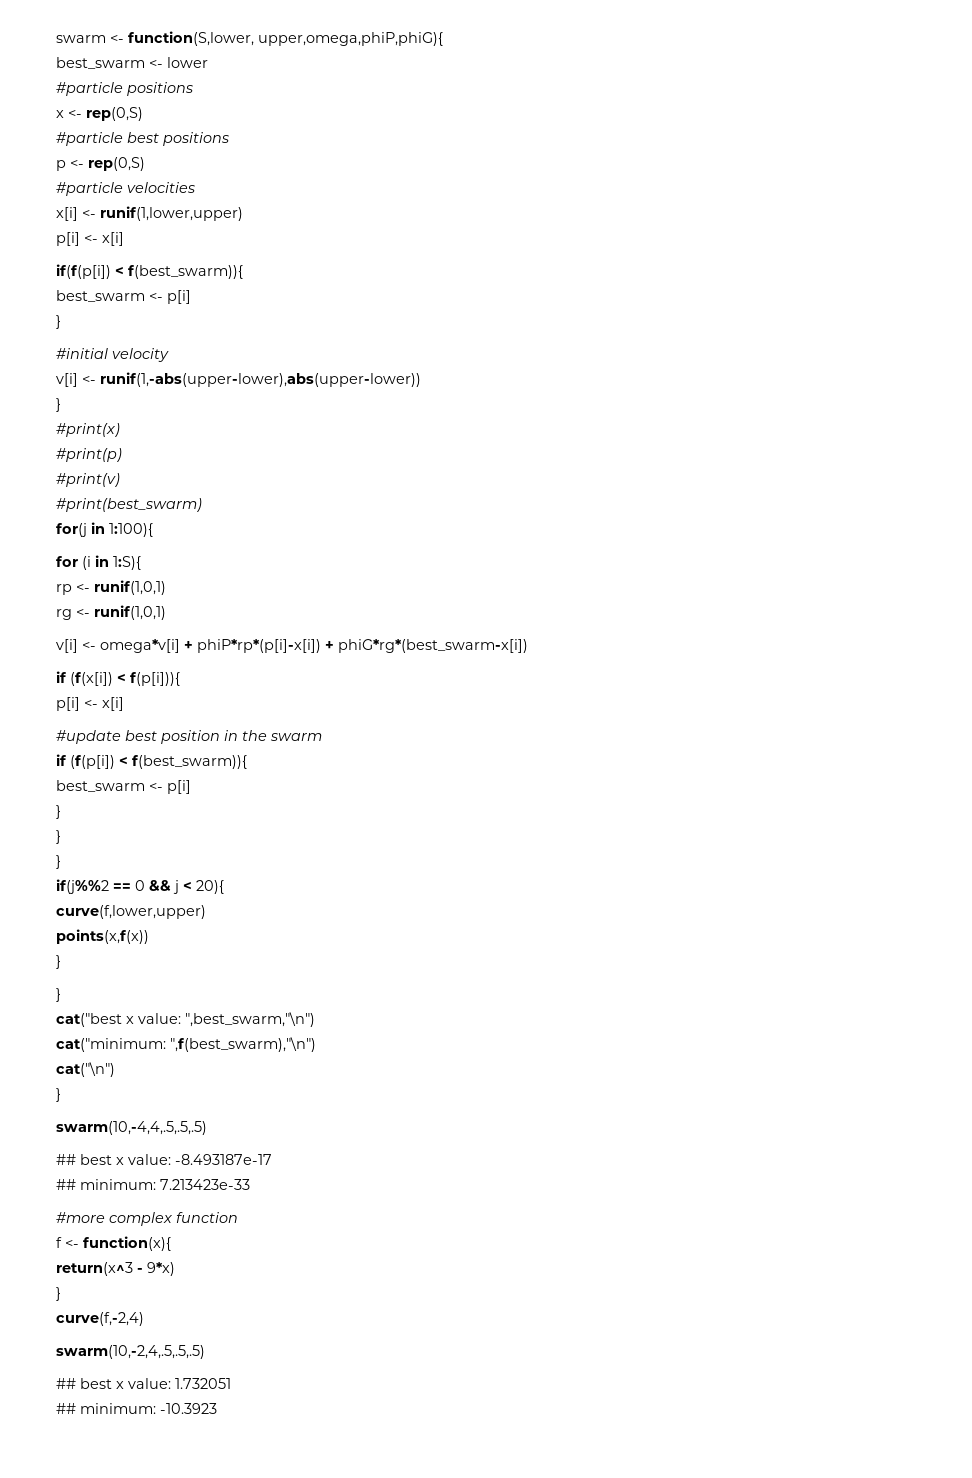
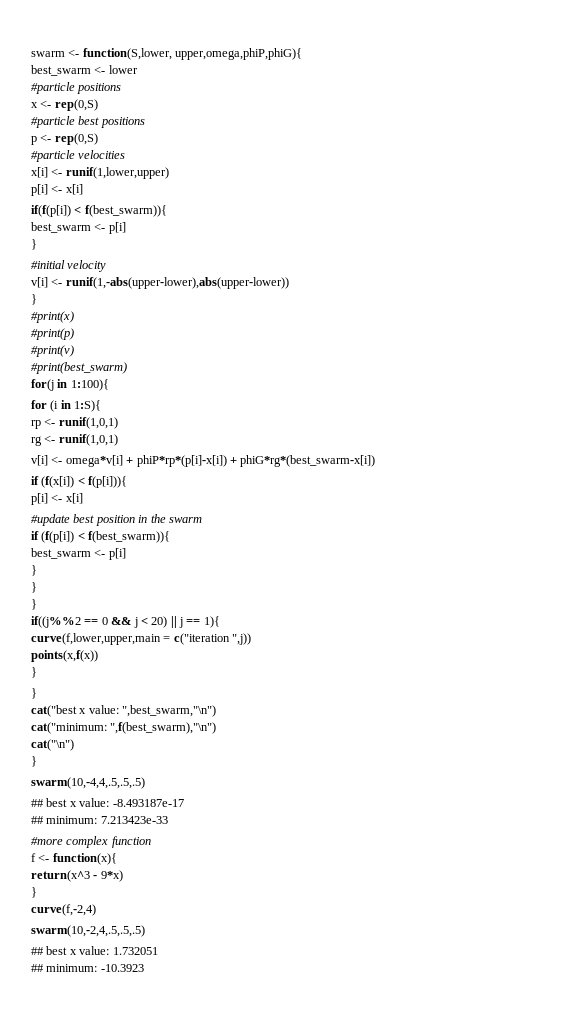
[56,879,109,894] if(j%%2 -> [31,616,81,628] if((j%%2
[196,880,224,894] [56,905,206,919] 20){ // curve(f,lower,upper) -> [151,616,220,628] [31,633,252,645] 20) || j == 1){ // curve(f,lower,upper,main = c("iteration ",j))

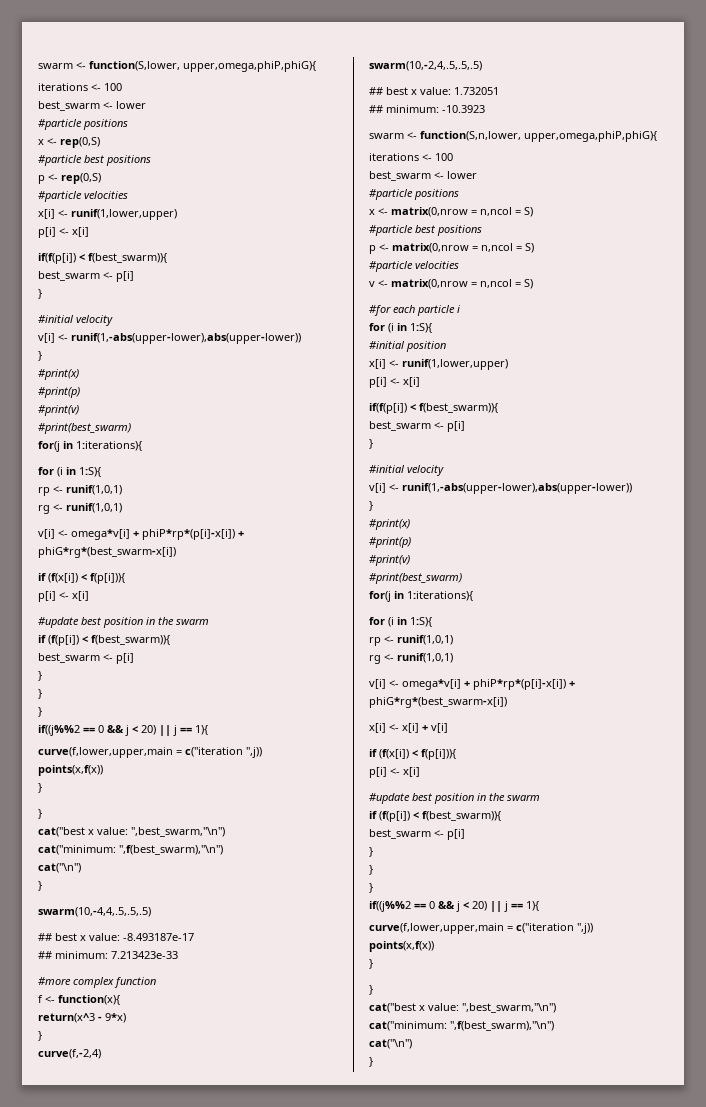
(303, 54) none -> [38,83,122,91] // iterations <- 100
[70,379,109,391] 1:100){ -> [76,441,142,451] 1:iterations){
(144, 968) none -> [369,131,657,142] [369,153,453,161] [369,171,477,181] [369,189,459,200] [369,207,533,217] [369,225,482,236] [369,243,534,254] [369,261,459,272] [369,279,533,289] [369,305,460,316] [369,323,432,333] [369,341,446,352] [369,359,508,370] [369,377,420,388] [369,403,498,414] [369,421,465,432] [369,439,373,449] [369,465,444,476] [369,483,632,494] [369,501,373,511] [369,519,410,530] [369,537,411,548] [369,555,410,566] [369,573,462,584] [369,591,473,602] [369,617,432,627] [369,635,453,646] [369,653,453,664] [369,679,575,690] [369,697,507,708] [369,723,448,733] [369,749,456,760] [369,767,420,778] [369,793,540,804] [369,811,501,822] [369,829,465,840] [369,847,373,857] [369,865,373,875] [369,883,373,893] [369,901,539,912] [369,923,593,934] [369,941,434,952] [369,959,373,969] [369,985,373,995] [369,1003,556,1013] [369,1021,554,1031] [369,1039,412,1049] [369,1057,373,1067] // swarm <- function(S,n,lower, upper,omega,phiP,phiG){ // iterations <- 100 // best_swarm <- lower // #particle positions // x <- matrix(0,nrow = n,ncol = S) // #particle best positions // p <- matrix(0,nrow = n,ncol = S) // #particle velocities // v <- matrix(0,nrow = n,ncol = S) // #for each particle i // for (i in 1:S){ // #initial position // x[i] <- runif(1,lower,upper) // p[i] <- x[i] // if(f(p[i]) < f(best_swarm)){ // best_swarm <- p[i] // } // #initial velocity // v[i] <- runif(1,-abs(upper-lower),abs(upper-lower)) // } // #print(x) // #print(p) // #print(v) // #print(best_swarm) // for(j in 1:iterations){ // for (i in 1:S){ // rp <- runif(1,0,1) // rg <- runif(1,0,1) // v[i] <- omega*v[i] + phiP*rp*(p[i]-x[i]) + phiG*rg*(best_swarm-x[i]) // x[i] <- x[i] + v[i] // if (f(x[i]) < f(p[i])){ // p[i] <- x[i] // #update best position in the swarm // if (f(p[i]) < f(best_swarm)){ // best_swarm <- p[i] // } // } // } // if((j%%2 == 0 && j < 20) || j == 1){ // curve(f,lower,upper,main = c("iteration ",j)) // points(x,f(x)) // } // } // cat("best x value: ",best_swarm,"\n") // cat("minimum: ",f(best_swarm),"\n") // cat("\n") // }

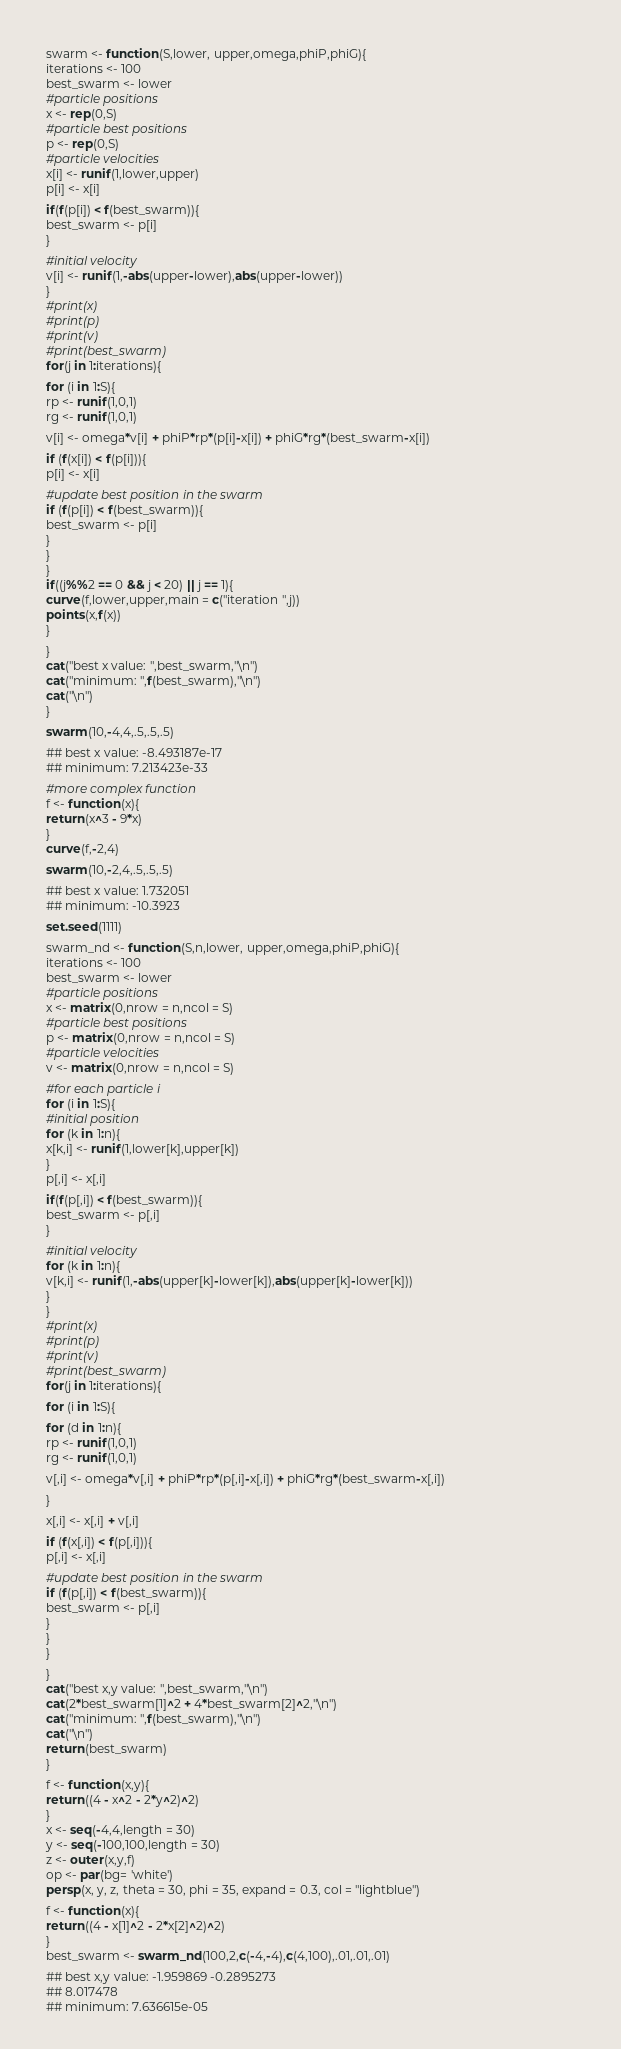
[369,133,404,139] swarm -> [46,922,122,934] [46,943,110,953] set.seed(1111) // swarm_nd
[369,359,508,370] [369,377,420,388] [369,403,498,414] [369,421,465,432] [369,439,373,449] [369,465,444,476] [369,483,632,494] x[i] <- runif(1,lower,upper) // p[i] <- x[i] // if(f(p[i]) < f(best_swarm)){ // best_swarm <- p[i] // } // #initial velocity // v[i] <- runif(1,-abs(upper-lower),abs(upper-lower)) -> [46,1128,120,1141] [46,1143,240,1156] [46,1159,50,1171] [46,1174,107,1186] [46,1194,203,1207] [46,1210,161,1222] [46,1225,50,1237] [46,1246,139,1258] [46,1260,120,1273] [46,1275,414,1288] [46,1291,50,1303] for (k in 1:n){ // x[k,i] <- runif(1,lower[k],upper[k]) // } // p[,i] <- x[,i] // if(f(p[,i]) < f(best_swarm)){ // best_swarm <- p[,i] // } // #initial velocity // for (k in 1:n){ // v[k,i] <- runif(1,-abs(upper[k]-lower[k]),abs(upper[k]-lower[k])) // }
[369,635,453,646] [369,653,453,664] [369,679,575,690] [369,697,507,708] [369,723,448,733] [369,749,456,760] [369,767,420,778] [369,793,540,804] [369,811,501,822] [369,829,465,840] [369,847,373,857] [369,865,373,875] [369,883,373,893] [369,901,539,912] [369,923,593,934] [369,941,434,952] [369,959,373,969] [369,985,373,995] [369,1003,556,1013] [369,1021,554,1031] [369,1039,412,1049] [369,1057,373,1067] // rp <- runif(1,0,1) // rg <- runif(1,0,1) // v[i] <- omega*v[i] + phiP*rp*(p[i]-x[i]) + phiG*rg*(best_swarm-x[i]) // x[i] <- x[i] + v[i] // if (f(x[i]) < f(p[i])){ // p[i] <- x[i] // #update best position in the swarm // if (f(p[i]) < f(best_swarm)){ // best_swarm <- p[i] // } // } // } // if((j%%2 == 0 && j < 20) || j == 1){ // curve(f,lower,upper,main = c("iteration ",j)) // points(x,f(x)) // } // } // cat("best x value: ",best_swarm,"\n") // cat("minimum: ",f(best_swarm),"\n") // cat("\n") // } -> [46,1422,121,1435] [46,1437,138,1450] [46,1452,138,1465] [46,1474,446,1486] [46,1495,50,1507] [46,1516,139,1528] [46,1536,152,1549] [46,1552,107,1564] [46,1573,264,1585] [46,1587,206,1600] [46,1603,161,1615] [46,1618,50,1630] [46,1633,50,1645] [46,1648,50,1660] [46,1669,50,1681] [46,1683,268,1696] [46,1698,338,1711] [46,1713,262,1726] [46,1728,93,1741] [46,1744,167,1756] [46,1759,50,1771] [46,1779,150,1792] [46,1795,199,1807] [46,1810,50,1822] [46,1825,195,1837] [45,1840,220,1852] [46,1855,136,1867] [46,1870,173,1882] [46,1885,421,1897] [46,1905,140,1918] [46,1921,225,1933] [46,1936,50,1948] [46,1951,391,1963] [46,1972,277,1984] [46,1987,119,1996] [46,2002,209,2011] // for (d in 1:n){ // rp <- runif(1,0,1) // rg <- runif(1,0,1) // v[,i] <- omega*v[,i] + phiP*rp*(p[,i]-x[,i]) + phiG*rg*(best_swarm-x[,i]) // } // x[,i] <- x[,i] + v[,i] // if (f(x[,i]) < f(p[,i])){ // p[,i] <- x[,i] // #update best position in the swarm // if (f(p[,i]) < f(best_swarm)){ // best_swarm <- p[,i] // } // } // } // } // cat("best x,y value: ",best_swarm,"\n") // cat(2*best_swarm[1]^2 + 4*best_swarm[2]^2,"\n") // cat("minimum: ",f(best_swarm),"\n") // cat("\n") // return(best_swarm) // } // f <- function(x,y){ // return((4 - x^2 - 2*y^2)^2) // } // x <- seq(-4,4,length = 30) // y <- seq(-100,100,length = 30) // z <- outer(x,y,f) // op <- par(bg= 'white') // persp(x, y, z, theta = 30, phi = 35, expand = 0.3, col = "lightblue") // f <- function(x){ // return((4 - x[1]^2 - 2*x[2]^2)^2) // } // best_swarm <- swarm_nd(100,2,c(-4,-4),c(4,100),.01,.01,.01) // ## best x,y value: -1.959869 -0.2895273 // ## 8.017478 // ## minimum: 7.636615e-05

